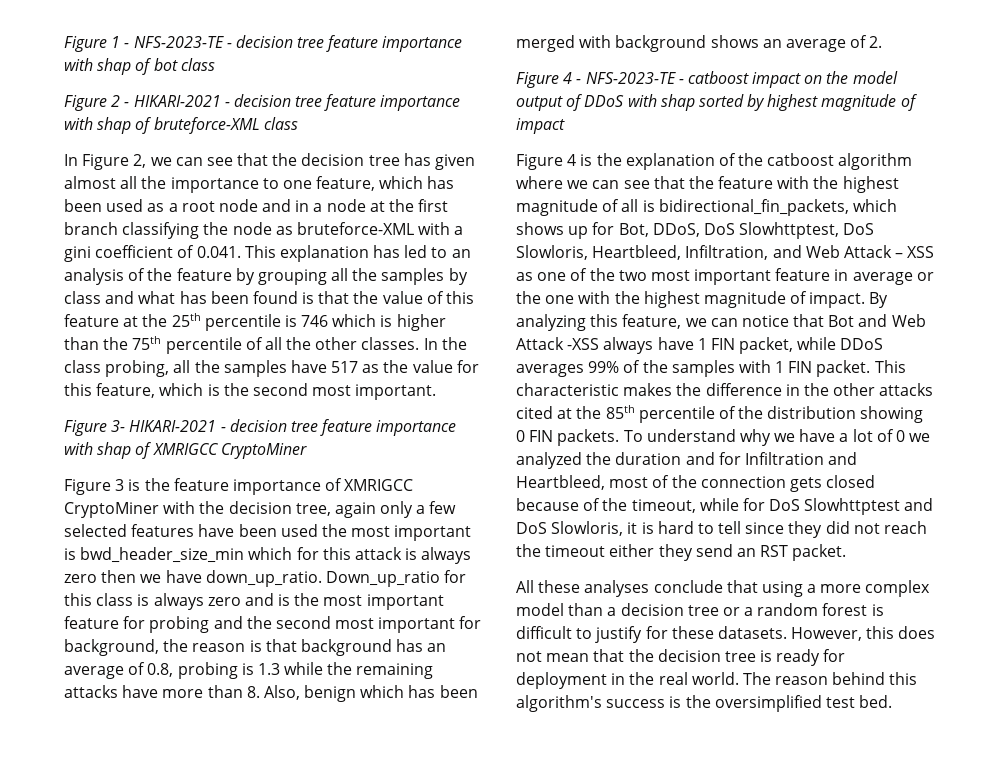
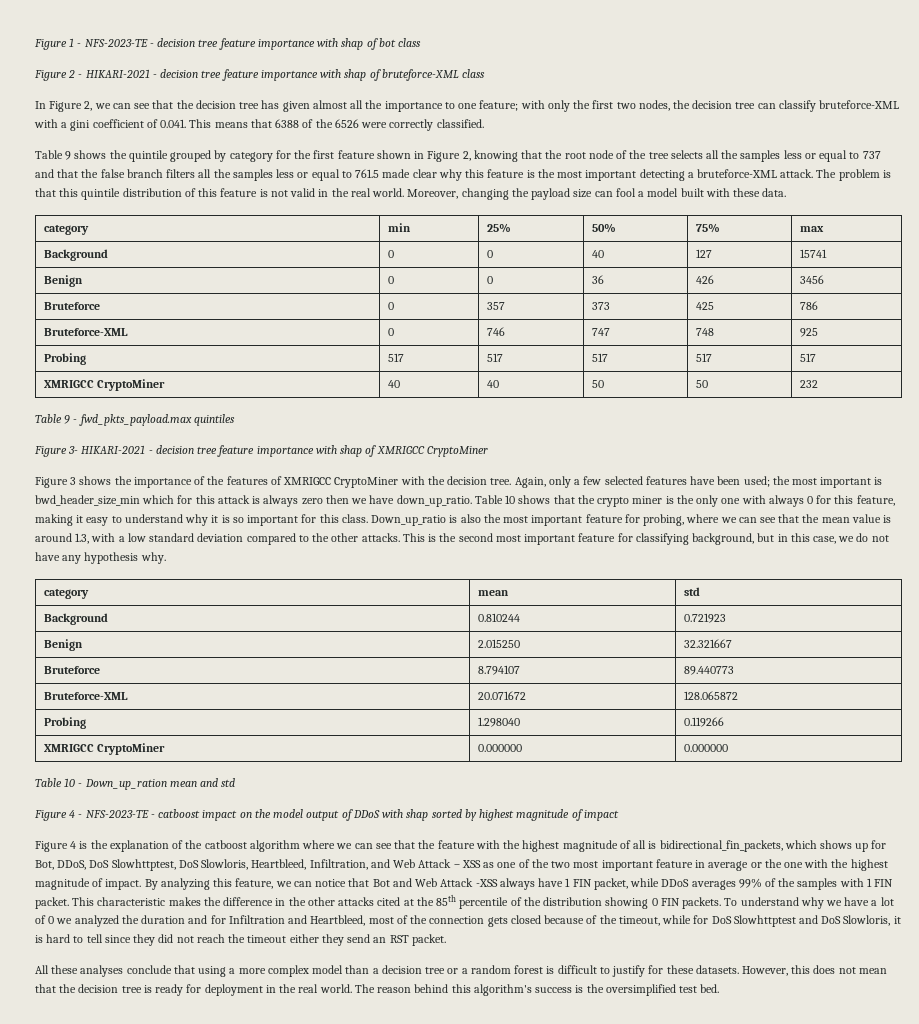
[316,176,455,191] [64,199,449,212] [64,222,293,239] feature, which has been used as a root node and in a node at the first branch classifying the node as -> [479,100,816,112] feature; with only the first two nodes, the decision tree can classify
[279,245,471,262] [64,268,468,285] [64,291,475,304] [64,313,446,331] [64,336,467,354] [64,360,479,377] [64,383,437,400] explanation has led to an analysis of the feature by grouping all the samples by class and what has been found is that the value of this feature at the 25th percentile is 746 which is higher than the 75th percentile of all the other classes. In the class probing, all the samples have 517 as the value for this feature, which is the second most important. -> [214,119,484,131] [35,150,881,162] [35,169,891,181] [35,188,787,200] [43,225,89,235] [387,223,411,232] [486,223,511,233] [591,223,616,233] [695,223,720,233] [799,226,824,232] [43,249,108,261] [387,250,394,258] [486,250,493,258] [591,250,604,258] [695,249,712,258] [799,249,827,258] [43,275,83,287] [387,276,394,284] [486,276,493,284] [591,275,604,284] [695,275,714,284] [799,275,824,284] [43,302,100,310] [387,302,394,310] [486,302,505,310] [591,302,610,310] [695,302,714,310] [799,301,818,310] [43,328,128,336] [387,328,394,336] [486,327,505,336] [591,328,610,336] [695,328,714,336] [799,328,818,337] [43,353,86,365] [387,353,404,362] [486,353,503,362] [591,353,608,362] [695,353,712,362] [799,353,816,362] [43,379,165,391] [387,380,400,388] [486,380,499,388] [591,380,604,388] [695,380,708,388] [799,380,818,388] [35,414,235,426] means that 6388 of the 6526 were correctly classified. // Table 9 shows the quintile grouped by category for the first feature shown in Figure 2, knowing that the root node of the tree selects all the samples less or equal to 737 and that the false branch filters all the samples less or equal to 761.5 made clear why this feature is the most important detecting a bruteforce-XML attack. The problem is that this quintile distribution of this feature is not valid in the real world. Moreover, changing the payload size can fool a model built with these data. // category | min | 25% | 50% | 75% | max // Background | 0 | 0 | 40 | 127 | 15741 // Benign | 0 | 0 | 36 | 426 | 3456 // Bruteforce | 0 | 357 | 373 | 425 | 786 // Bruteforce-XML | 0 | 746 | 747 | 748 | 925 // Probing | 517 | 517 | 517 | 517 | 517 // XMRIGCC CryptoMiner | 40 | 40 | 50 | 50 | 232 // Table 9 - fwd_pkts_payload.max quintiles
[128,478,321,495] is the feature importance -> [79,476,268,488] shows the importance of the features
[295,502,376,518] tree, again -> [490,477,546,488] tree. Again,
[280,524,318,537] used -> [743,476,770,487] used;
[325,570,467,587] [64,593,291,610] Down_up_ratio for this class is always zero and is -> [474,495,895,507] [35,514,481,526] Table 10 shows that the crypto miner is the only one with always 0 for this feature, making it easy to understand why it is so important for this class. Down_up_ratio is also
[149,616,482,633] [64,639,447,656] [64,662,434,679] [64,685,478,702] [516,35,883,52] probing and the second most important for background, the reason is that background has an average of 0.8, probing is 1.3 while the remaining attacks have more than 8. Also, benign which has been merged with background shows an average of 2. -> [643,514,892,526] [35,533,889,545] [35,552,166,564] [43,589,89,599] [477,590,509,596] [683,587,700,596] [43,613,108,625] [477,613,520,622] [683,613,726,623] [43,639,83,651] [477,639,520,648] [683,639,732,648] [43,666,100,674] [477,665,520,675] [683,666,734,675] [43,692,128,700] [477,691,526,700] [683,691,738,700] [43,717,86,729] [477,717,520,727] [683,717,724,727] [43,743,165,755] [477,744,522,752] [683,744,728,752] [35,778,236,790] probing, where we can see that the mean value is around 1.3, with a low standard deviation compared to the other attacks. This is the second most important feature for classifying background, but in this case, we do not have any hypothesis why. // category | mean | std // Background | 0.810244 | 0.721923 // Benign | 2.015250 | 32.321667 // Bruteforce | 8.794107 | 89.440773 // Bruteforce-XML | 20.071672 | 128.065872 // Probing | 1.298040 | 0.119266 // XMRIGCC CryptoMiner | 0.000000 | 0.000000 // Table 10 - Down_up_ration mean and std

